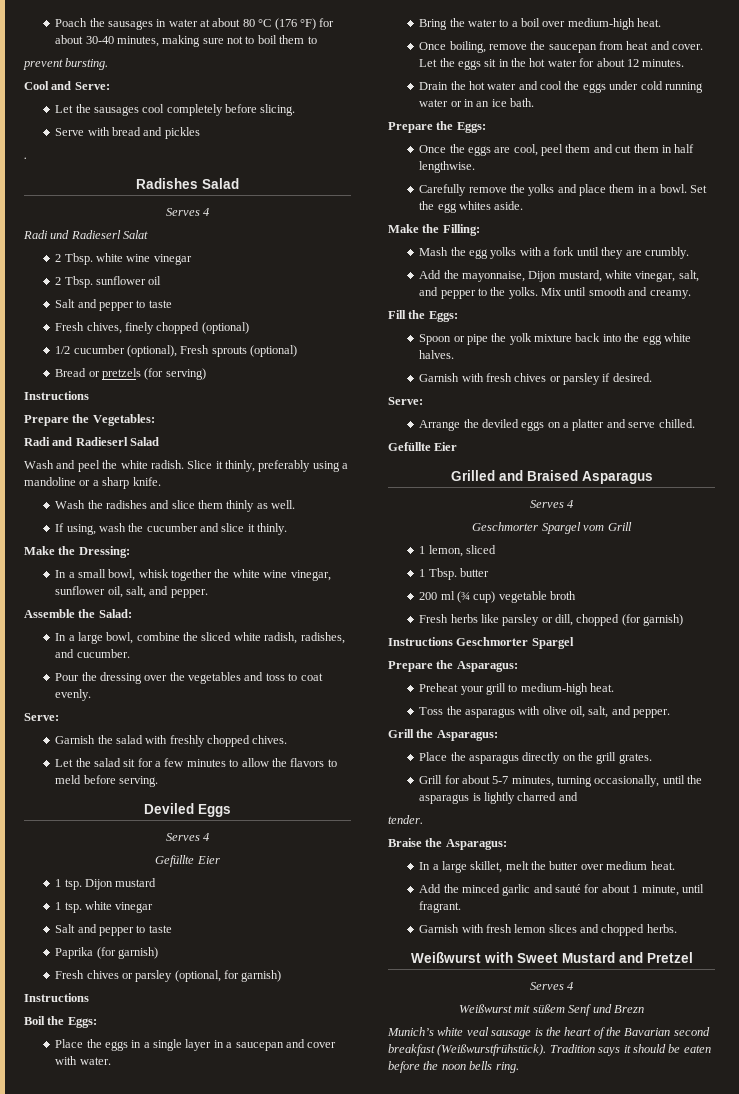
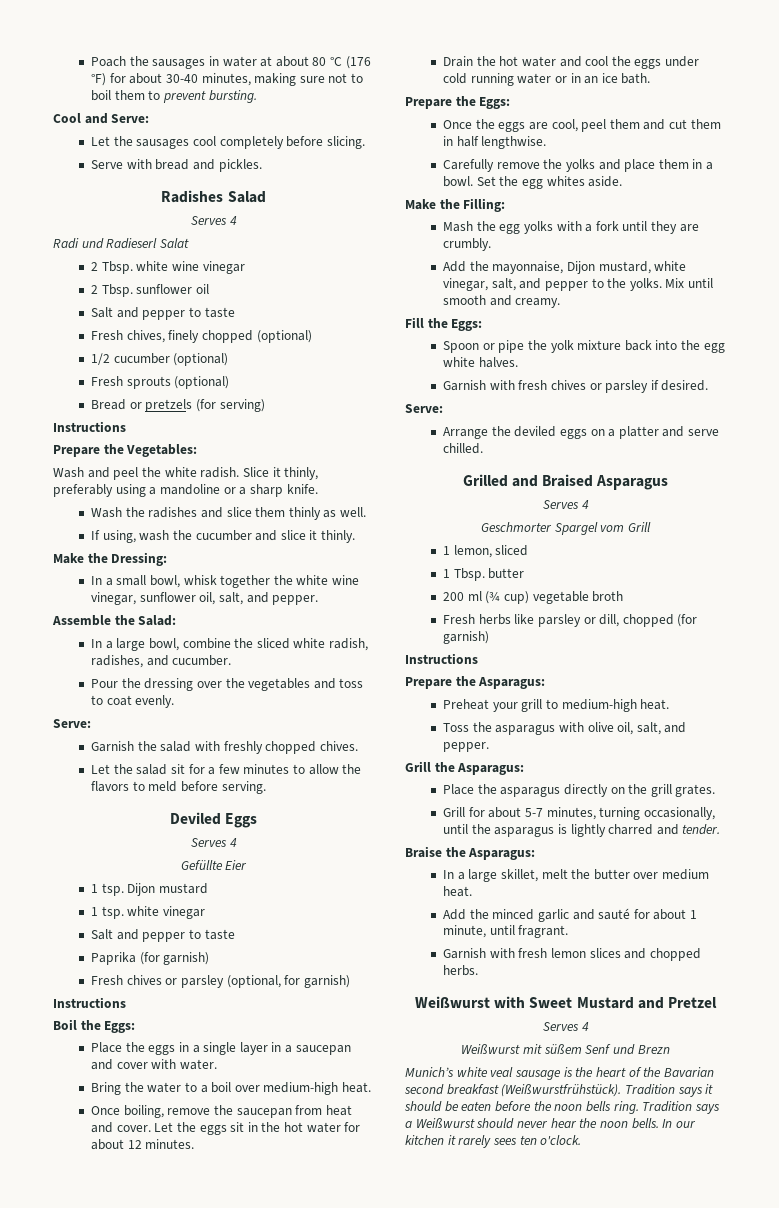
(317, 40) // -> (161, 95) none
[164,127,200,139] [24,157,27,159] pickles // . -> [218,159,262,172] pickles.
[126,345,177,357] (optional), -> [173,353,229,366] (optional) //
[24,437,160,446] // Radi and Radieserl Salad -> (198, 450) none
[388,442,458,451] // Gefüllte Eier -> (483, 448) none
[456,637,574,649] Geschmorter Spargel -> (478, 658) none
(578, 796) // -> (679, 829) none
(519, 1067) none -> [642,1101,720,1114] [405,1118,696,1129] [405,1135,582,1148] Tradition says a Weißwurst should never hear the noon bells. In our kitchen it rarely sees ten o'clock.

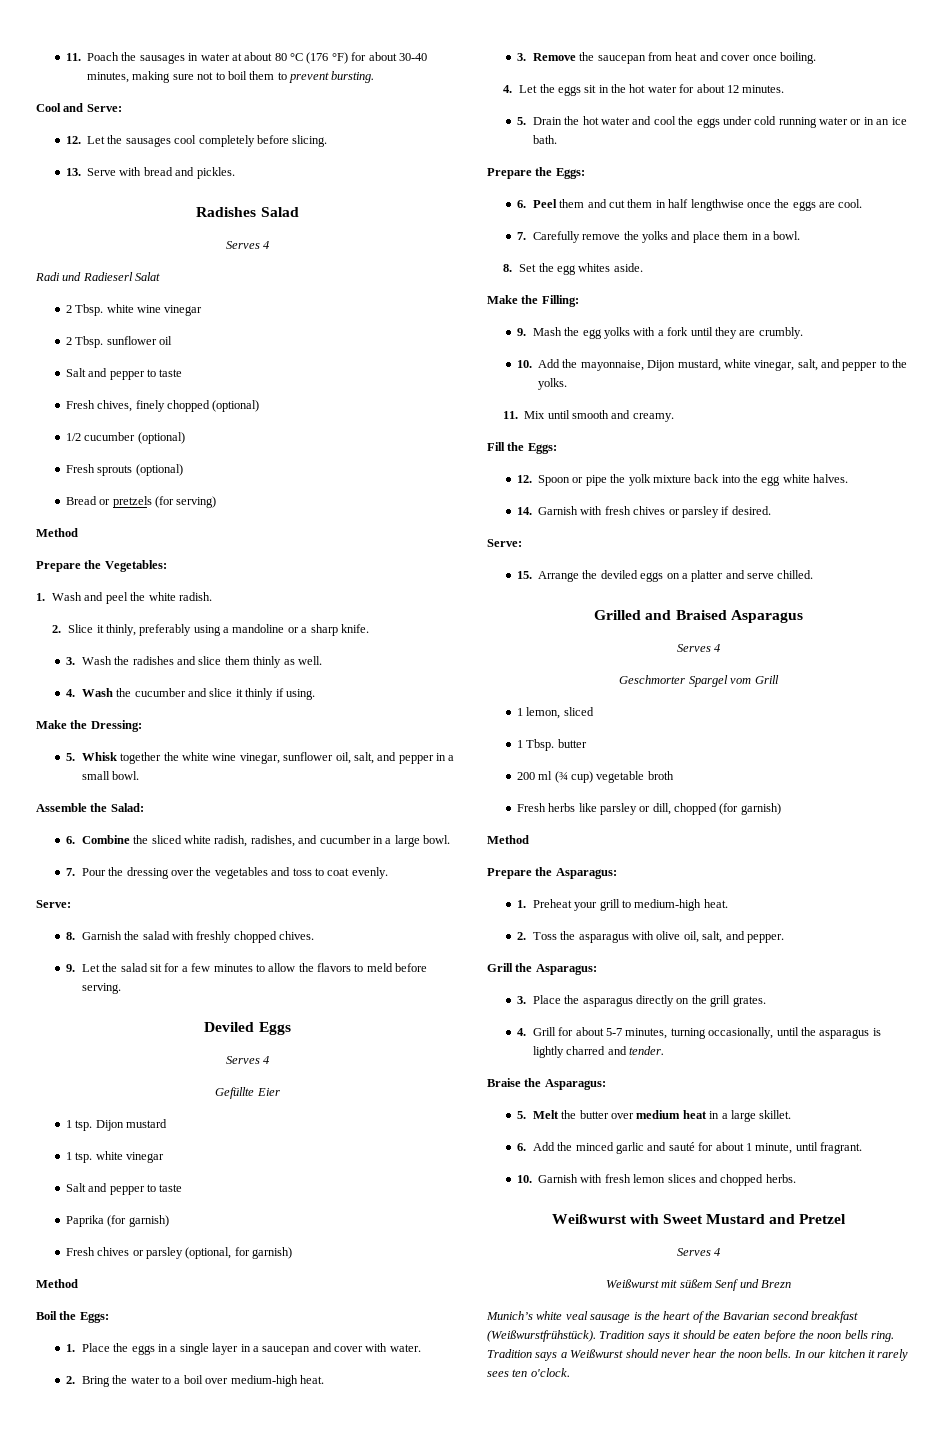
(90, 61) none -> [65,53,81,61] 11.
(150, 118) none -> [65,136,81,144] 12.
(365, 142) none -> [65,168,81,176] 13.
[53,421,126,432] Instructions -> [36,528,78,537] Method
(198, 450) none -> [36,593,45,601] 1.
(240, 472) none -> [52,625,62,633] // 2.
(318, 489) none -> [65,657,75,665] 3.
[90,530,170,543] If using, wash -> [65,688,113,697] 4. Wash
[321,530,356,543] thinly. -> [245,688,315,700] thinly if using.
[90,575,217,588] In a small bowl, whisk -> [65,752,117,761] 5. Whisk
[272,595,319,605] [52,615,177,626] [90,638,231,651] pepper. // Assemble the Salad: // In a large bowl, combine -> [398,753,455,764] [81,771,140,780] [36,803,144,812] [65,835,130,844] pepper in a small bowl. // Assemble the Salad: // 6. Combine
[172,655,232,666] cucumber. // -> [319,835,451,847] [65,868,75,876] cucumber in a large bowl. // 7.
(91, 723) none -> [65,932,75,940] 8.
(358, 746) none -> [65,964,75,972] 9.
[53,997,126,1008] Instructions -> [36,1279,78,1288] Method
(136, 1027) none -> [65,1344,75,1352] 1.
(217, 1064) none -> [65,1376,75,1384] 2.
[90,1105,211,1118] Once boiling, remove -> [516,53,576,61] 3. Remove
[116,1125,151,1132] cover. -> [721,52,816,64] [503,85,513,93] cover once boiling. // 4.
(195, 1144) none -> [516,117,526,125] 5.
[442,119,607,132] Once the eggs are cool, peel -> [516,199,557,208] 6. Peel
[481,136,547,149] lengthwise. // -> [690,199,863,211] [516,232,526,240] lengthwise once the eggs are cool. // 7.
(473, 181) none -> [503,264,513,272] // 8.
(506, 205) none -> [516,328,526,336] 9.
(491, 244) none -> [516,360,532,368] 10.
(662, 284) none -> [503,411,519,419] // 11.
(483, 325) none -> [516,475,532,483] 12.
(518, 362) none -> [516,507,532,515] 14.
(443, 408) none -> [516,571,532,579] 15.
[405,653,478,664] Instructions -> [487,835,529,844] Method
(546, 683) none -> [516,900,526,908] 1.
(670, 704) none -> [516,932,526,940] 2.
(525, 769) none -> [516,996,526,1004] 3.
(716, 790) none -> [516,1028,526,1036] 4.
[442,869,710,882] [442,886,472,897] In a large skillet, melt the butter over medium heat. // -> [516,1110,792,1122] [516,1143,526,1151] 5. Melt the butter over medium heat in a large skillet. // 6.
(569, 931) none -> [516,1175,532,1183] 10.

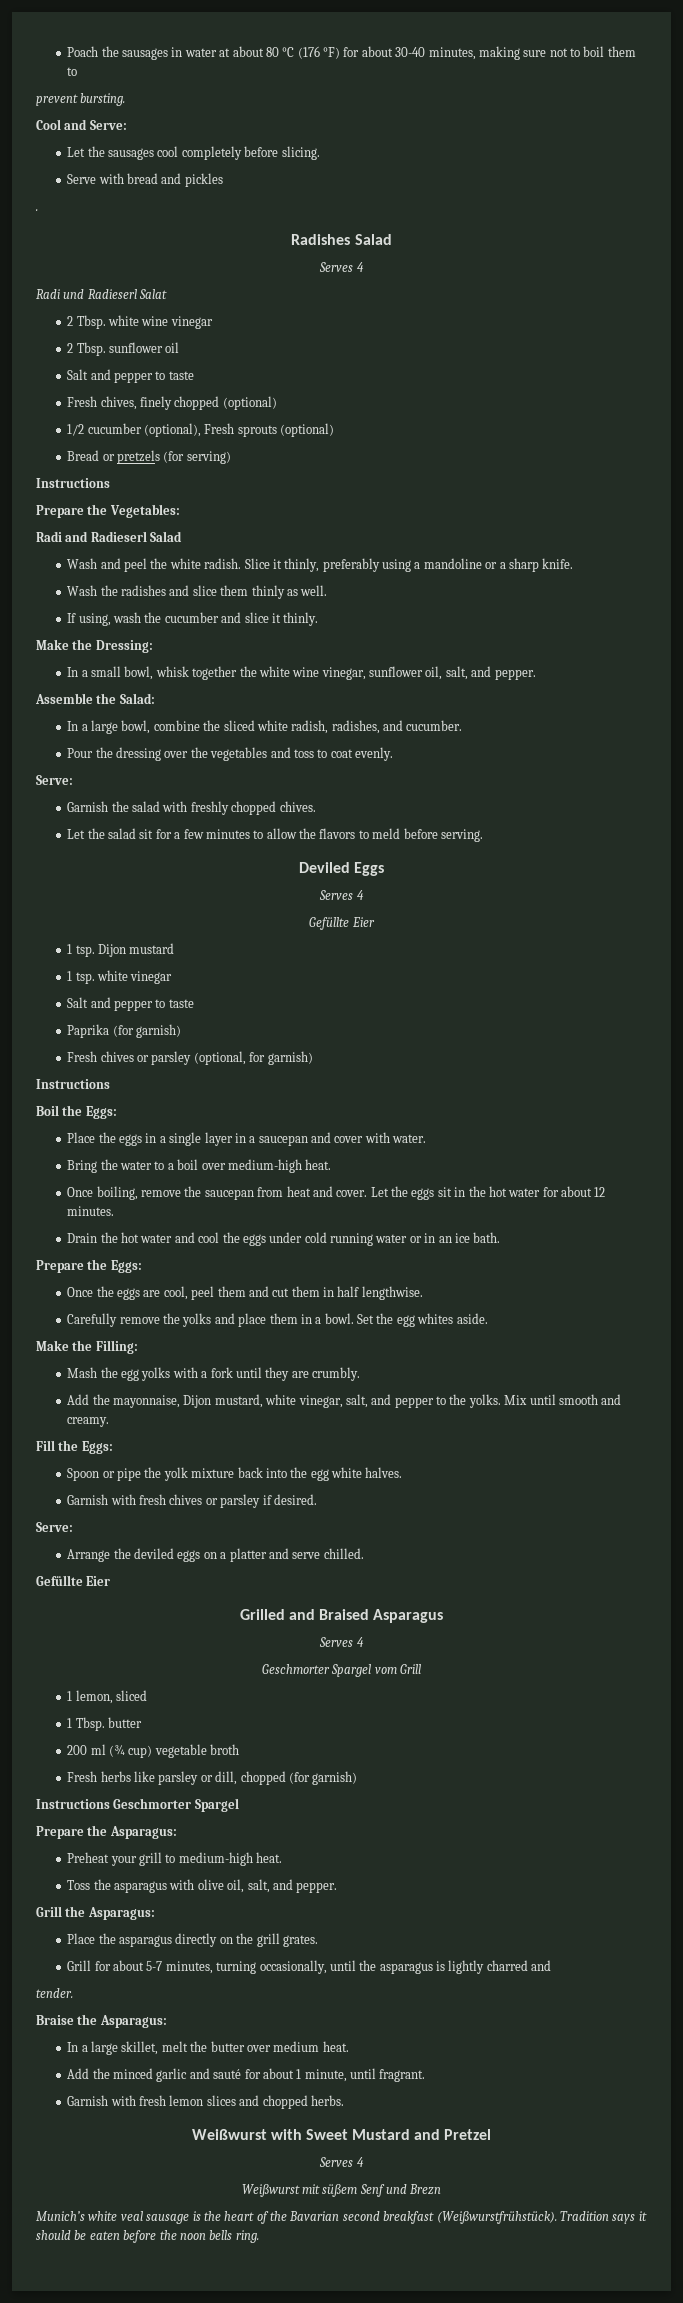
[65,53,81,61] 11. -> (67, 51) none
(287, 76) none -> (78, 71) //
[65,136,81,144] 12. -> (127, 125) none
[65,168,81,176] 13. -> (320, 153) none
[196,167,235,179] pickles. -> [184,173,223,187] [36,209,38,211] pickles // .
[137,432,185,444] (optional) // -> [144,423,202,437] (optional),
[36,528,78,537] Method -> [36,478,110,488] Instructions
[36,593,45,601] 1. -> [36,531,183,542] Radi and Radieserl Salad //
[52,625,62,633] // 2. -> (242, 563) none
[65,657,75,665] 3. -> (574, 563) none
[65,688,113,697] 4. Wash -> [67,612,142,626] If using, wash
[245,688,315,700] thinly if using. -> [283,612,319,626] thinly.
[65,752,117,761] 5. Whisk -> [67,666,189,680] In a small bowl, whisk
[398,753,455,764] [81,771,140,780] [36,803,144,812] [65,835,130,844] pepper in a small bowl. // Assemble the Salad: // 6. Combine -> [494,669,536,680] [35,693,155,704] [67,720,200,734] pepper. // Assemble the Salad: // In a large bowl, combine
[319,835,451,847] [65,868,75,876] cucumber in a large bowl. // 7. -> [406,720,463,731] cucumber. //
[65,932,75,940] 8. -> (73, 780) none
[65,964,75,972] 9. -> (316, 806) none
[36,1279,78,1288] Method -> [36,1079,110,1089] Instructions
[65,1344,75,1352] 1. -> (117, 1112) none
[65,1376,75,1384] 2. -> (427, 1138) none
[516,53,576,61] 3. Remove -> [67,1186,182,1200] Once boiling, remove
[721,52,816,64] [503,85,513,93] cover once boiling. // 4. -> [336,1190,368,1197] cover.
[516,117,526,125] 5. -> (115, 1211) none
[516,199,557,208] 6. Peel -> [67,1286,215,1300] Once the eggs are cool, peel
[690,199,863,211] [516,232,526,240] lengthwise once the eggs are cool. // 7. -> [361,1286,423,1300] lengthwise. //
[503,264,513,272] // 8. -> (354, 1318) none
[516,328,526,336] 9. -> (138, 1347) none
[516,360,532,368] 10. -> (361, 1374) none
[503,411,519,419] // 11. -> (501, 1401) none
[516,475,532,483] 12. -> (113, 1447) none
[516,507,532,515] 14. -> (403, 1472) none
[516,571,532,579] 15. -> (73, 1527) none
(814, 574) none -> [36,1575,111,1586] // Gefüllte Eier
[487,835,529,844] Method -> [36,1798,239,1812] Instructions Geschmorter Spargel
[516,900,526,908] 1. -> (177, 1832) none
[516,932,526,940] 2. -> (283, 1857) none
[516,996,526,1004] 3. -> (155, 1913) none
[516,1028,526,1036] 4. -> (318, 1941) none
(627, 1050) none -> (552, 1965) //
[516,1110,792,1122] [516,1143,526,1151] 5. Melt the butter over medium heat in a large skillet. // 6. -> [67,2041,349,2055] In a large skillet, melt the butter over medium heat. //
[516,1175,532,1183] 10. -> (426, 2075) none
[487,1349,909,1361] [487,1368,570,1377] Tradition says a Weißwurst should never hear the noon bells. In our kitchen it rarely sees ten o'clock. -> (259, 2236) none

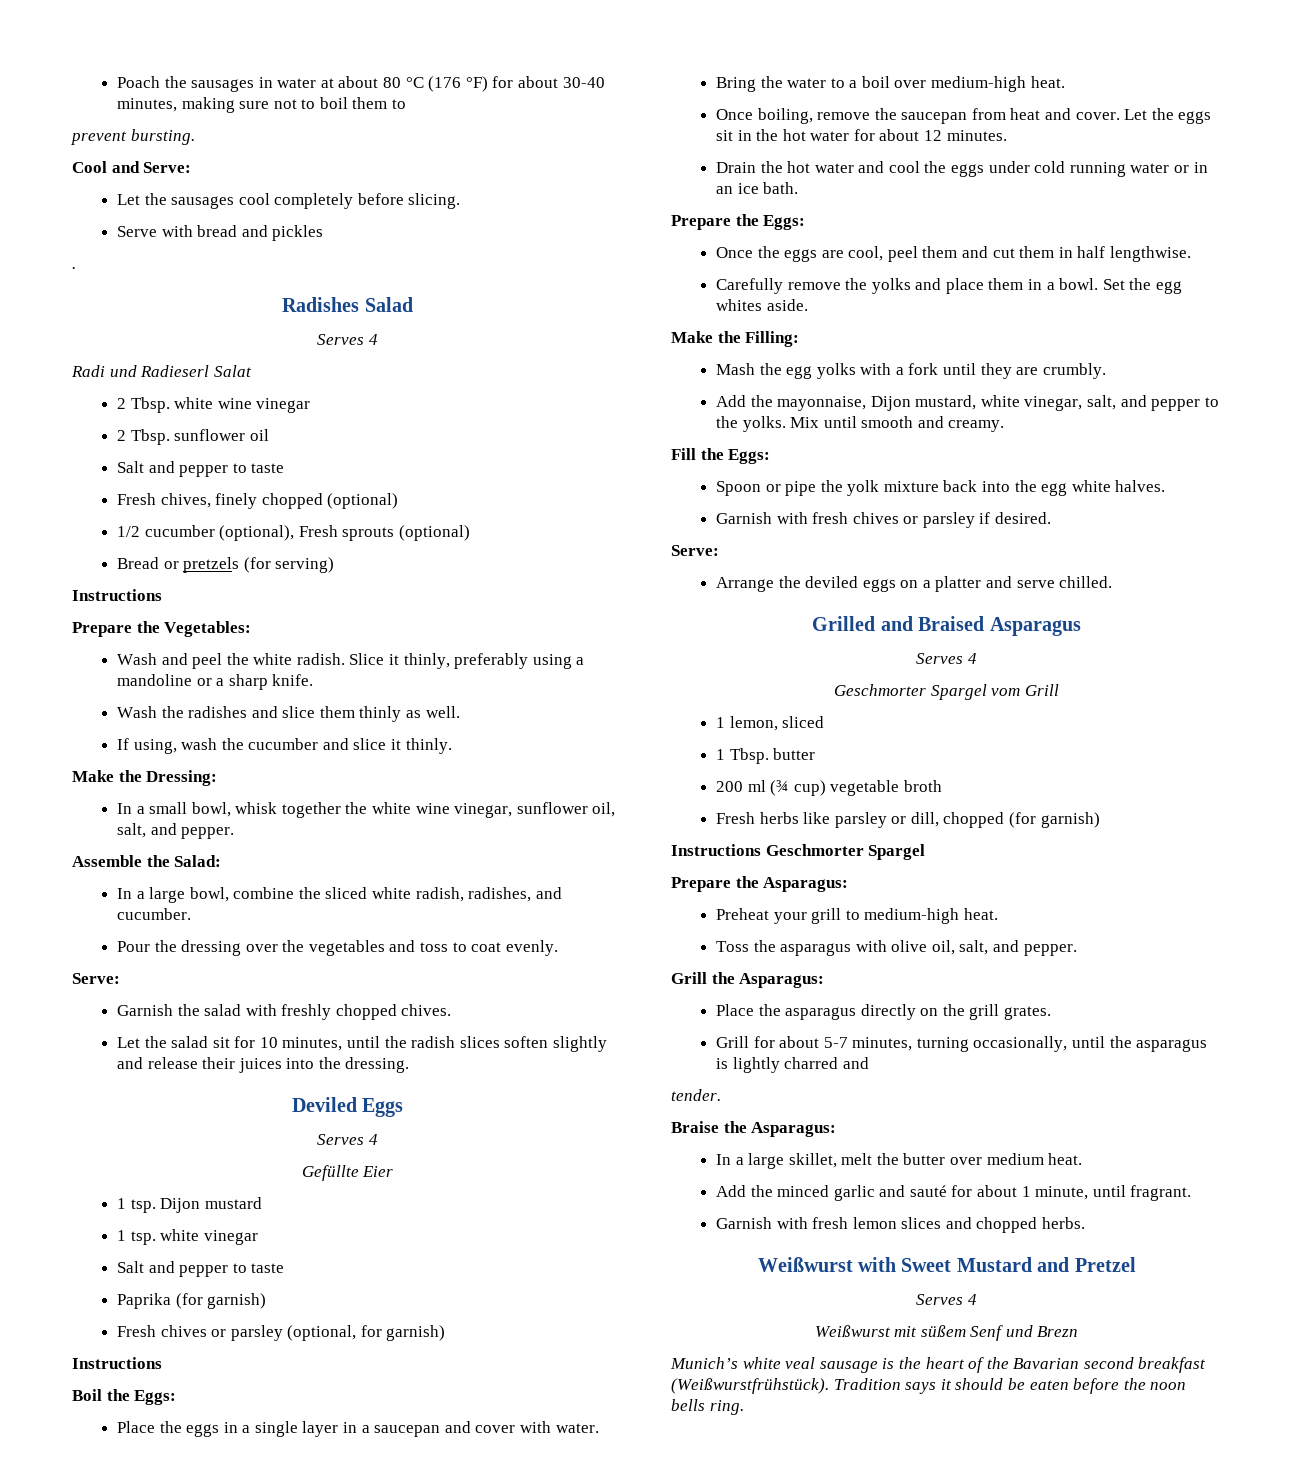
[36,531,183,542] // Radi and Radieserl Salad -> (252, 629) none
[174,828,483,842] a few minutes to allow the flavors to meld before serving. -> [259,1036,607,1052] [116,1057,410,1073] 10 minutes, until the radish slices soften slightly and release their juices into the dressing.
[36,1575,111,1586] // Gefüllte Eier -> (1113, 582) none

